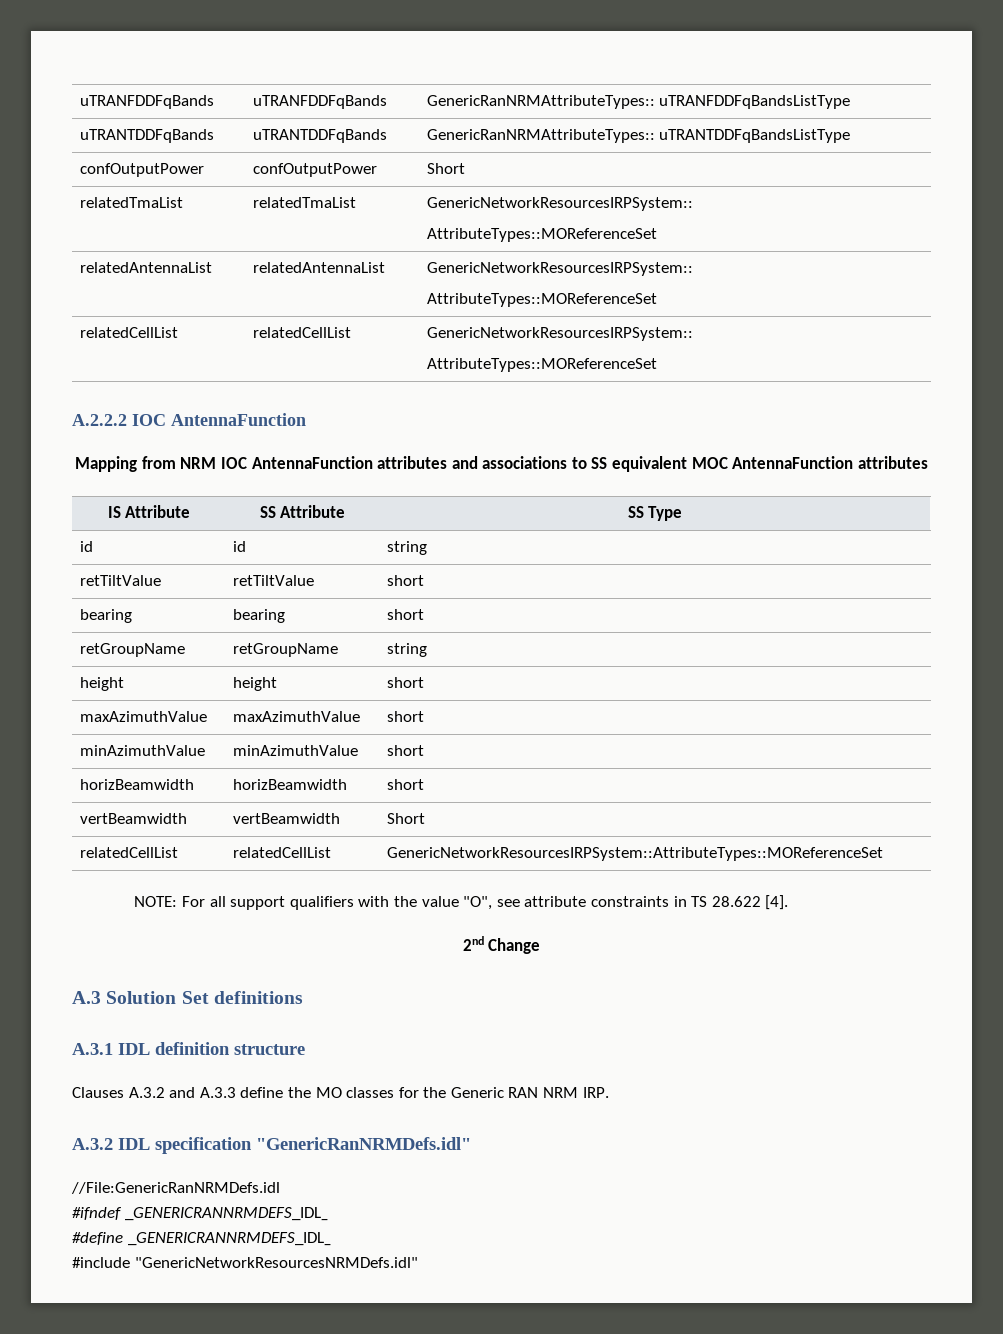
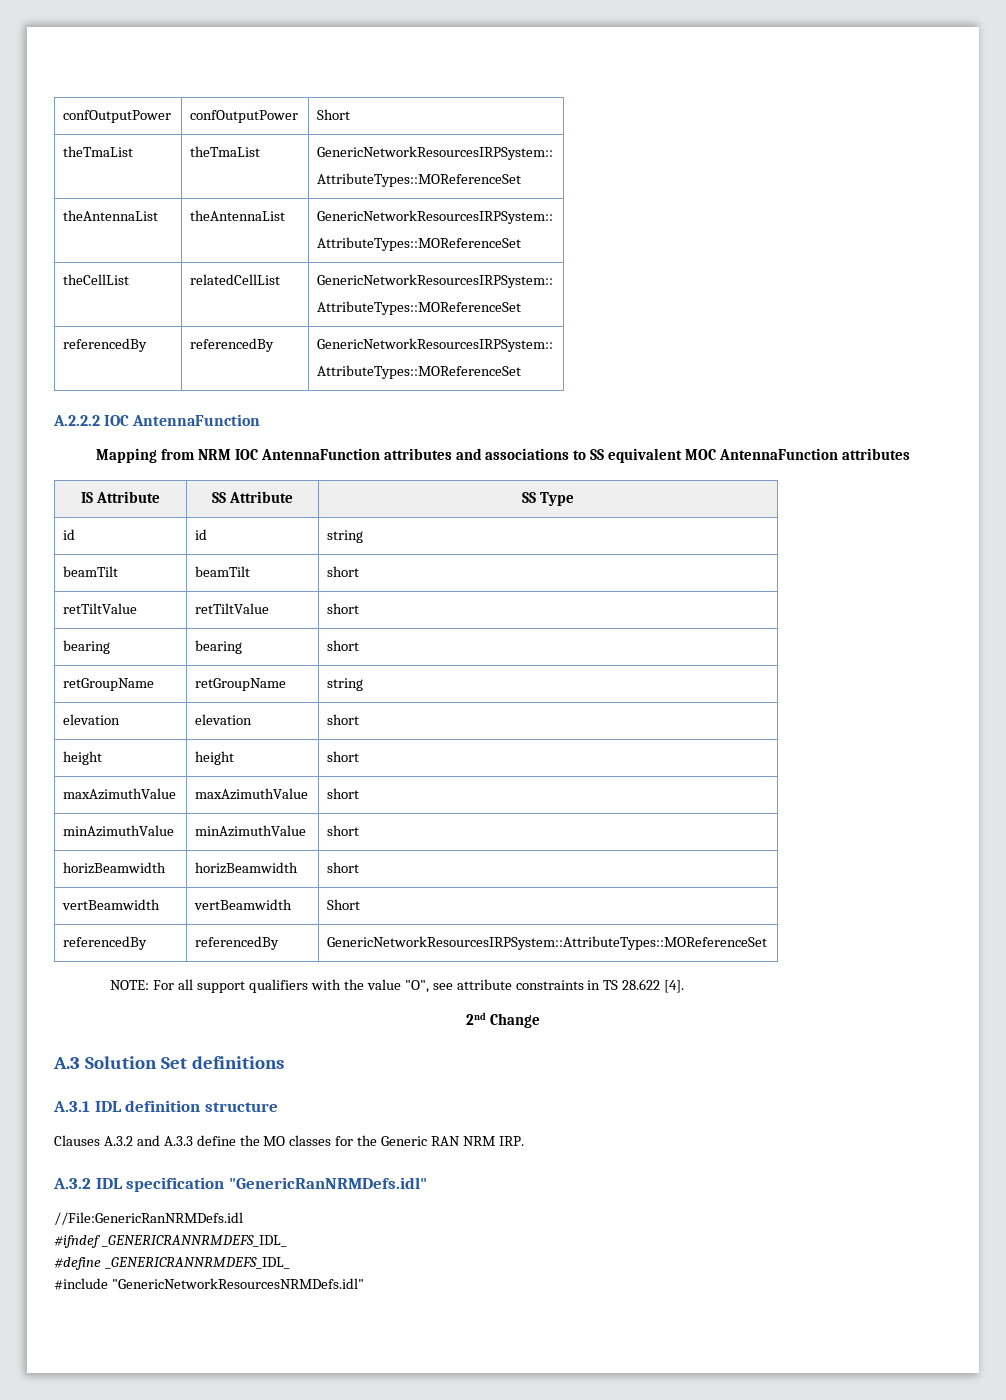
[79,95,214,109] [252,95,387,109] [426,95,851,109] [79,129,214,143] [252,129,387,143] [426,129,851,143] uTRANFDDFqBands | uTRANFDDFqBands | GenericRanNRMAttributeTypes:: uTRANFDDFqBandsListType // uTRANTDDFqBands | uTRANTDDFqBands | GenericRanNRMAttributeTypes:: uTRANTDDFqBandsListType // -> (63, 116) none
[79,197,183,208] [252,197,356,208] [426,197,693,211] [426,228,657,242] [79,262,212,273] [252,262,385,273] [426,262,693,276] [426,293,657,307] [79,327,178,338] [252,327,351,338] relatedTmaList | relatedTmaList | GenericNetworkResourcesIRPSystem:: // AttributeTypes::MOReferenceSet // relatedAntennaList | relatedAntennaList | GenericNetworkResourcesIRPSystem:: // AttributeTypes::MOReferenceSet // relatedCellList | relatedCellList -> [63,146,134,157] [190,146,261,157] [317,146,554,160] [317,173,522,187] [63,210,159,221] [190,210,286,221] [317,210,554,224] [317,237,522,251] [63,274,130,285] [190,274,281,285] [317,274,554,288] [317,301,522,315] [63,338,148,352] [190,338,275,352] theTmaList | theTmaList | GenericNetworkResourcesIRPSystem:: // AttributeTypes::MOReferenceSet // theAntennaList | theAntennaList | GenericNetworkResourcesIRPSystem:: // AttributeTypes::MOReferenceSet // theCellList | relatedCellList | GenericNetworkResourcesIRPSystem:: // AttributeTypes::MOReferenceSet // referencedBy | referencedBy
(427, 548) none -> [63,566,119,577] [195,566,251,577] [327,566,360,577] // beamTilt | beamTilt | short
(427, 650) none -> [63,714,121,725] [195,714,253,725] [327,714,360,725] // elevation | elevation | short
[79,847,178,858] [232,847,331,858] relatedCellList | relatedCellList -> [63,936,148,950] [195,936,280,950] referencedBy | referencedBy

